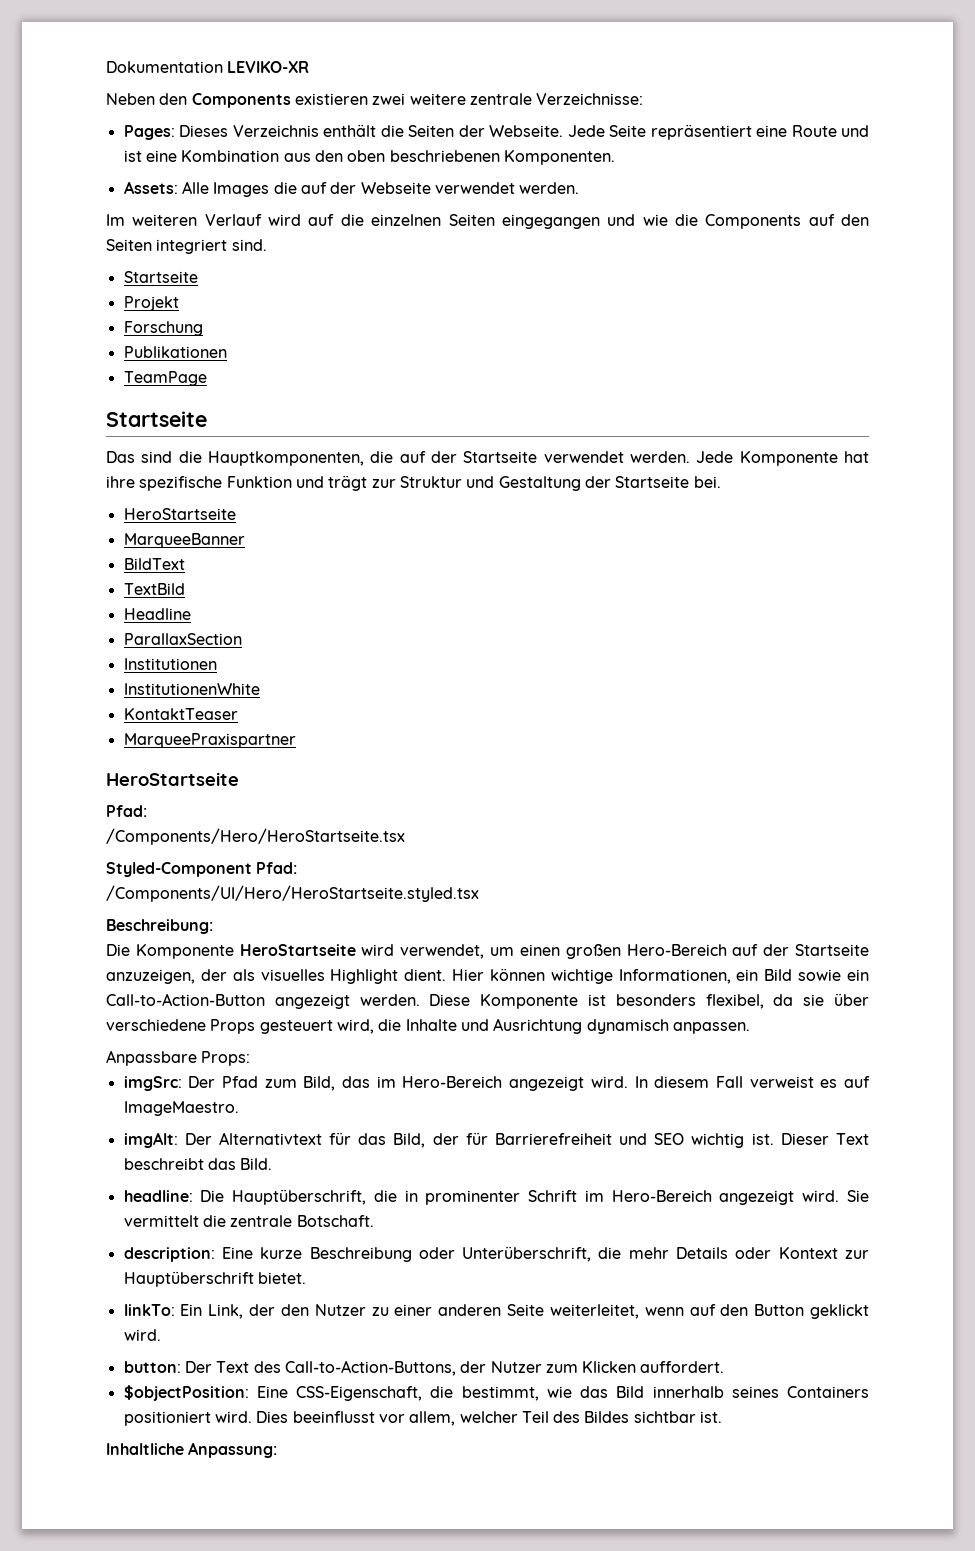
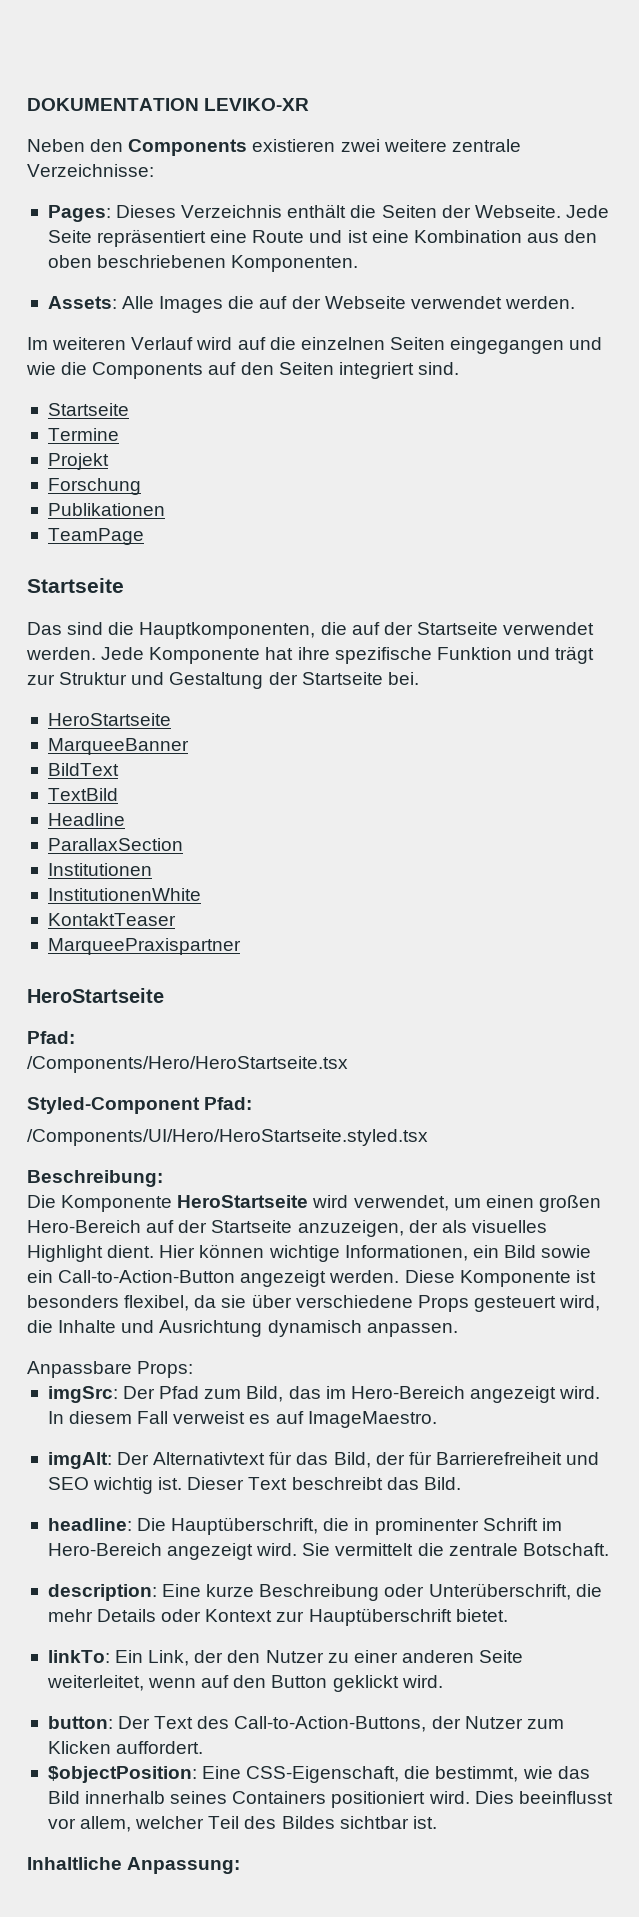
[106,61,223,73] Dokumentation -> [27,98,199,111] DOKUMENTATION
(198, 277) none -> [47,428,119,441] // Termine

